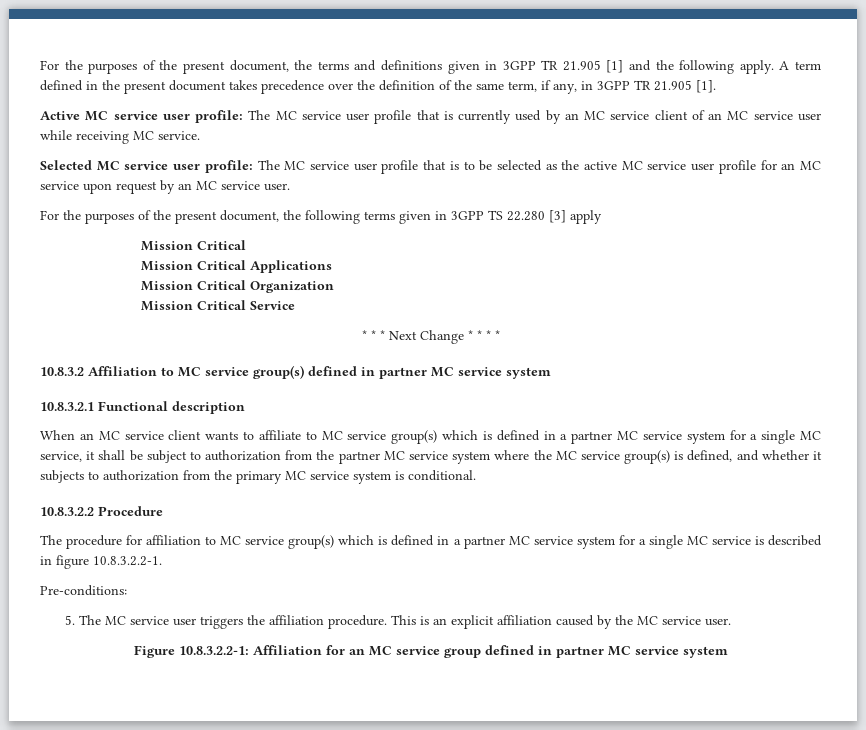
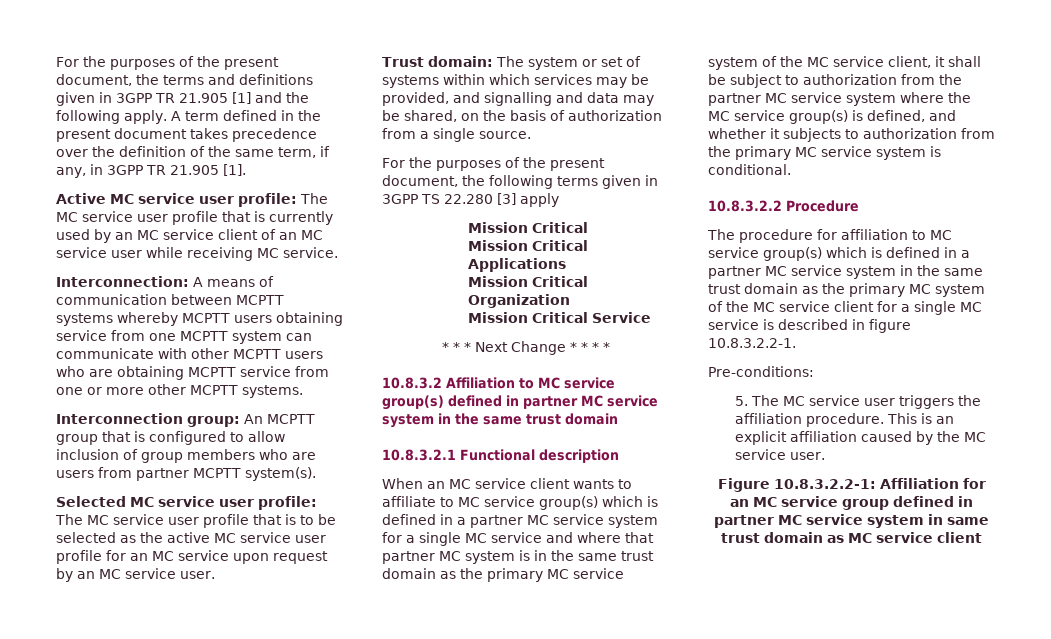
(200, 135) none -> [56,276,274,287] [56,294,284,305] [56,312,343,326] [56,330,312,344] [56,348,323,359] [56,366,329,380] [56,384,303,398] [56,413,315,427] [56,431,285,445] [56,449,316,463] [56,467,316,481] // Interconnection: A means of communication between MCPTT systems whereby MCPTT users obtaining service from one MCPTT system can communicate with other MCPTT users who are obtaining MCPTT service from one or more other MCPTT systems. // Interconnection group: An MCPTT group that is configured to allow inclusion of group members who are users from partner MCPTT system(s).
(290, 187) none -> [382,56,641,70] [382,74,649,88] [382,92,654,106] [382,110,662,122] [382,128,531,142] // Trust domain: The system or set of systems within which services may be provided, and signalling and data may be shared, on the basis of authorization from a single source.
(551, 373) none -> [438,413,618,425] in the same trust domain
[40,451,82,462] service, -> [491,532,654,543] [382,550,654,564] [382,568,624,582] [708,56,931,70] service and where that partner MC system is in the same trust domain as the primary MC service system of the MC service client,
(615, 542) none -> [900,265,983,276] [708,283,985,297] [708,301,874,312] in the same trust domain as the primary MC system of the MC service client
(728, 652) none -> [928,514,989,525] [721,532,982,543] in same trust domain as MC service client

